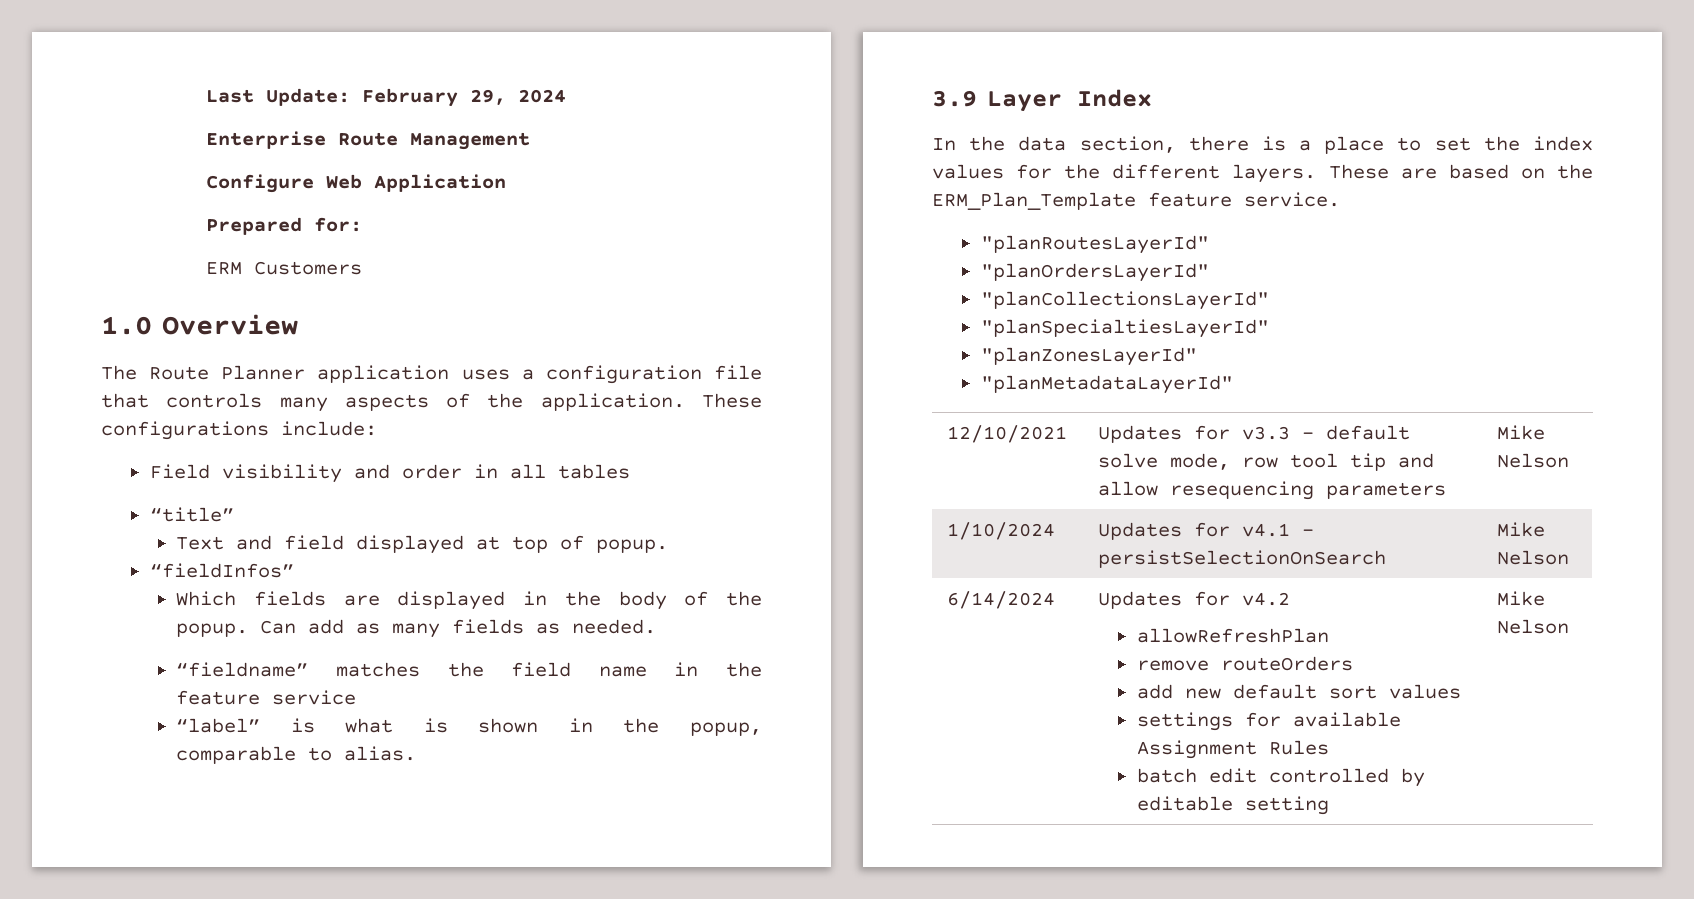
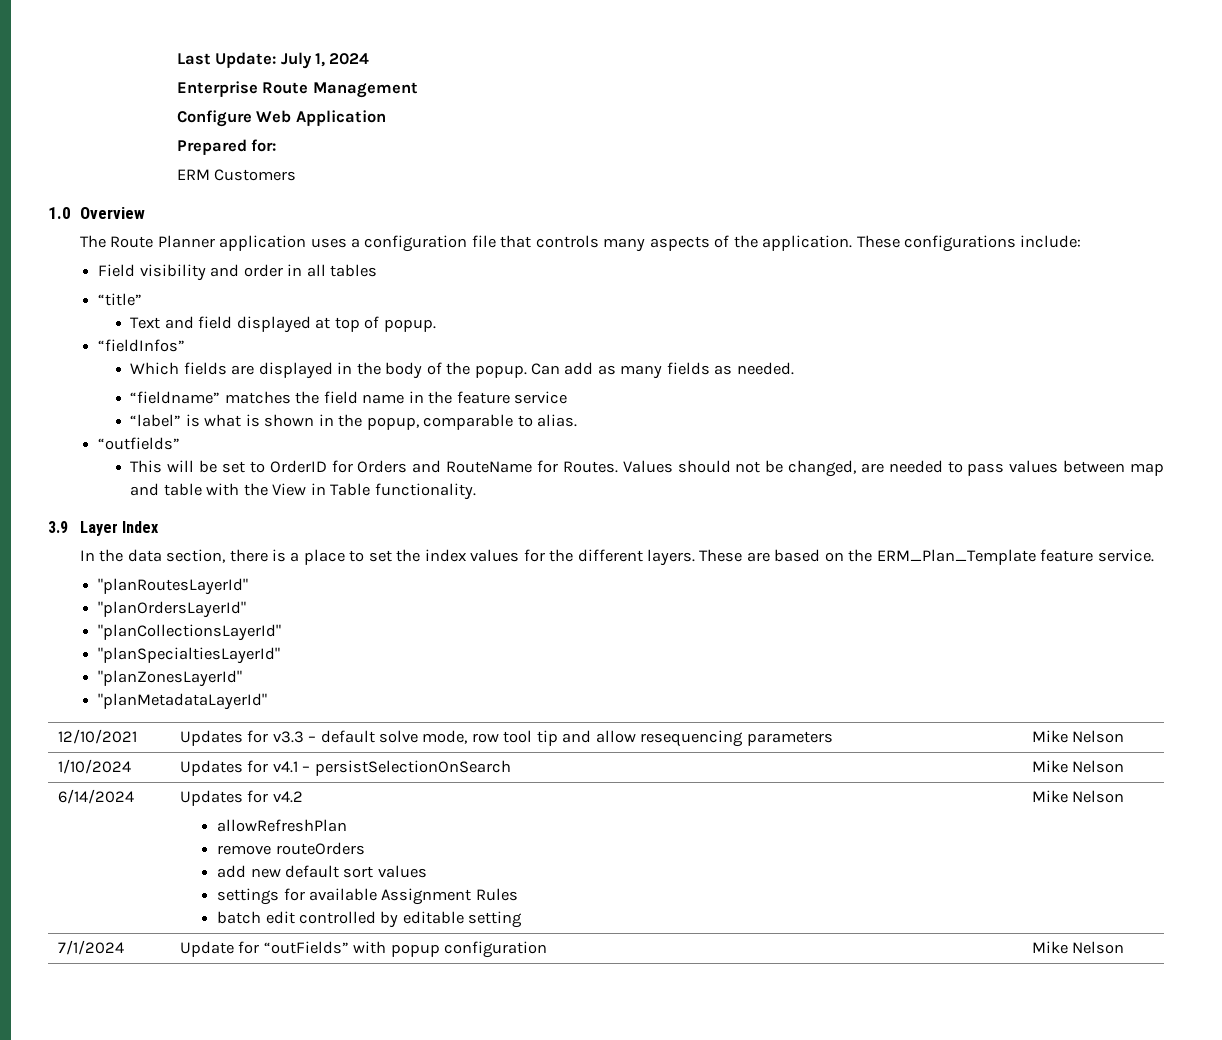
[362,88,507,107] February 29, -> [280,52,325,69] July 1,
(417, 753) none -> [98,437,181,450] [130,460,1164,477] [130,483,476,500] // “outfields” // This will be set to OrderID for Orders and RouteName for Routes. Values should not be changed, are needed to pass values between map and table with the View in Table functionality.
(1570, 626) none -> [57,940,124,955] [179,941,547,958] [1031,941,1125,954] // 7/1/2024 | Update for “outFields” with popup configuration | Mike Nelson

